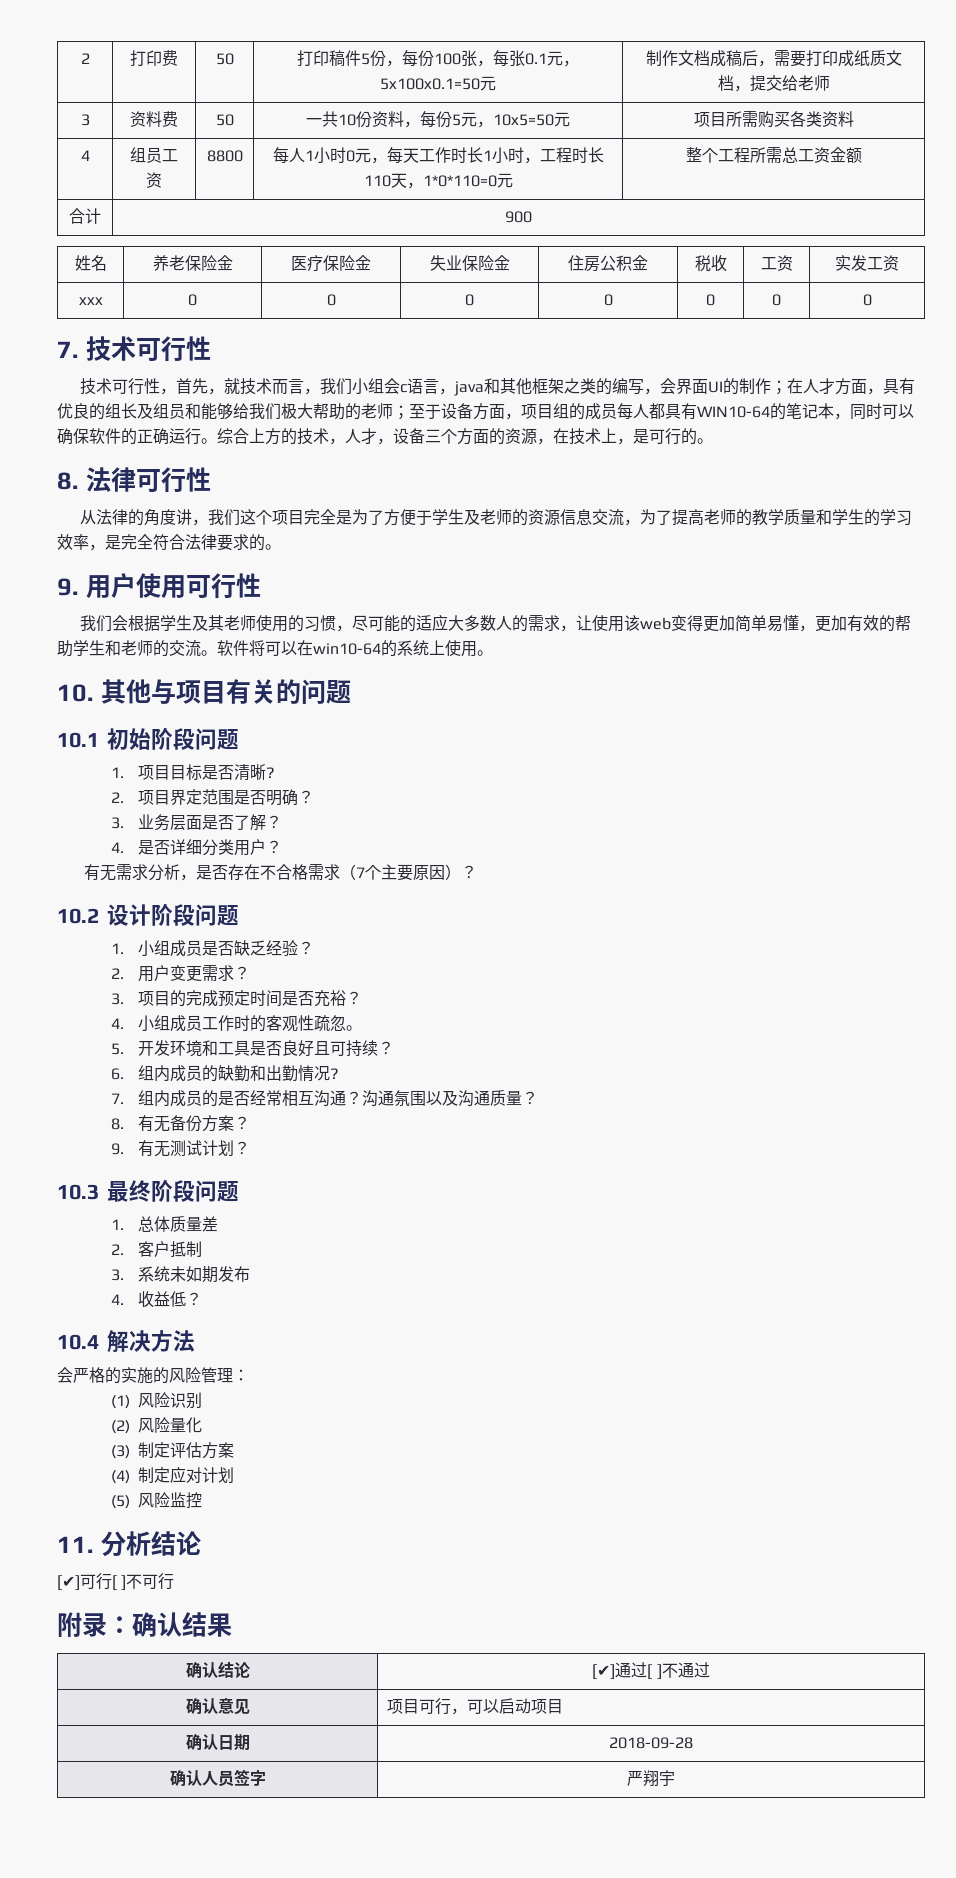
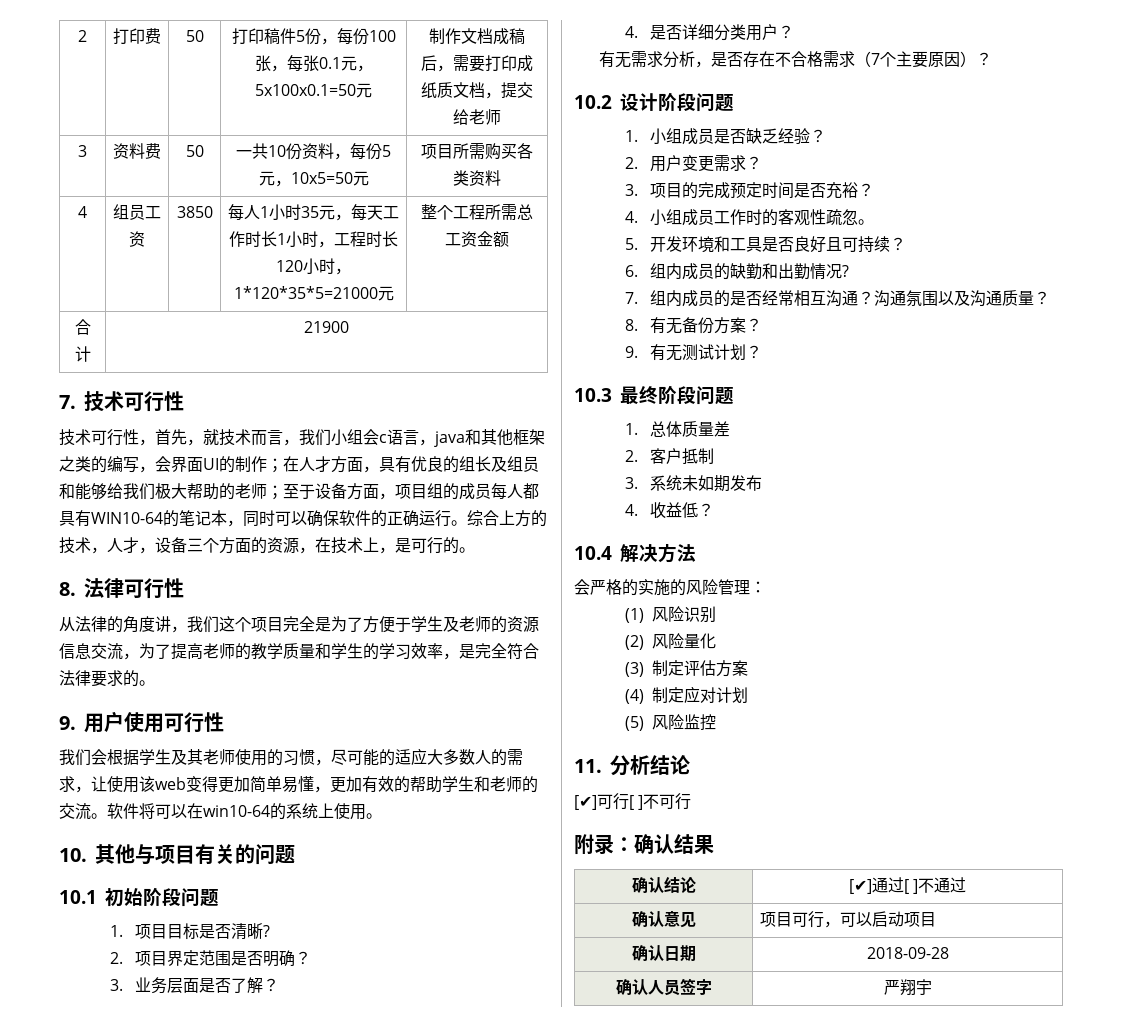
[206,150,243,162] 8800 -> [176,206,213,218] 3850
[345,150,355,162] 0 -> [301,206,319,218] 35
[363,173,497,189] 110天，1*0*110=0 -> [276,258,351,275] [233,286,378,299] 120小时，1*120*35*5=21000
[505,211,532,223] [74,255,107,271] [152,255,233,271] [291,255,371,272] [429,255,510,271] [568,255,649,271] [694,255,727,272] [760,255,793,271] [835,255,900,271] [78,297,103,305] [188,294,197,306] [326,294,336,306] [465,294,474,306] [603,294,613,306] [706,294,715,306] [772,294,781,306] [862,294,872,306] 900 // 姓名 | 养老保险金 | 医疗保险金 | 失业保险金 | 住房公积金 | 税收 | 工资 | 实发工资 // xxx | 0 | 0 | 0 | 0 | 0 | 0 | 0 -> [304,321,349,333] 21900

